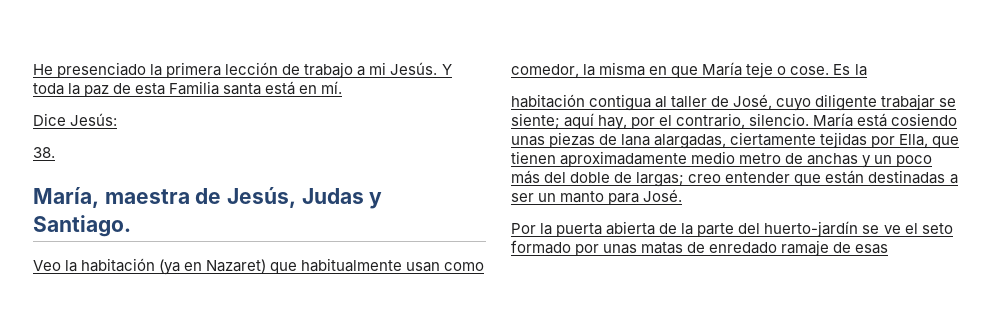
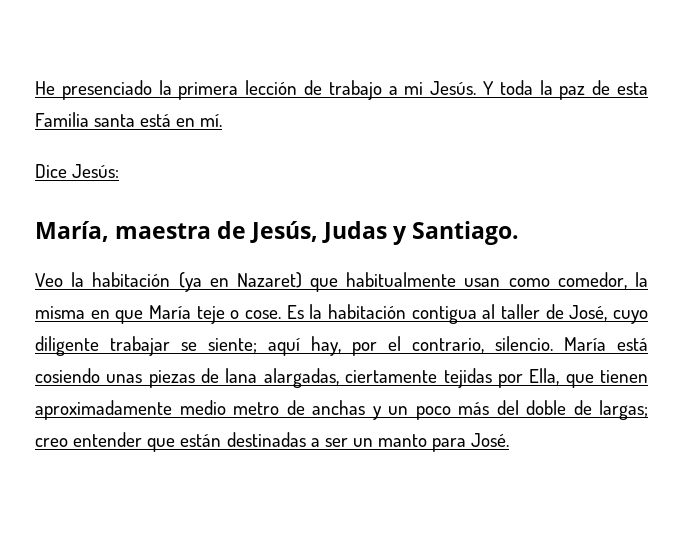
[33,147,55,158] // 38. -> (120, 171) none
(867, 70) // -> (323, 311) none
[511,221,953,237] [511,240,889,256] // Por la puerta abierta de la parte del huerto-jardín se ve el seto formado por unas matas de enredado ramaje de esas -> (510, 440) none

